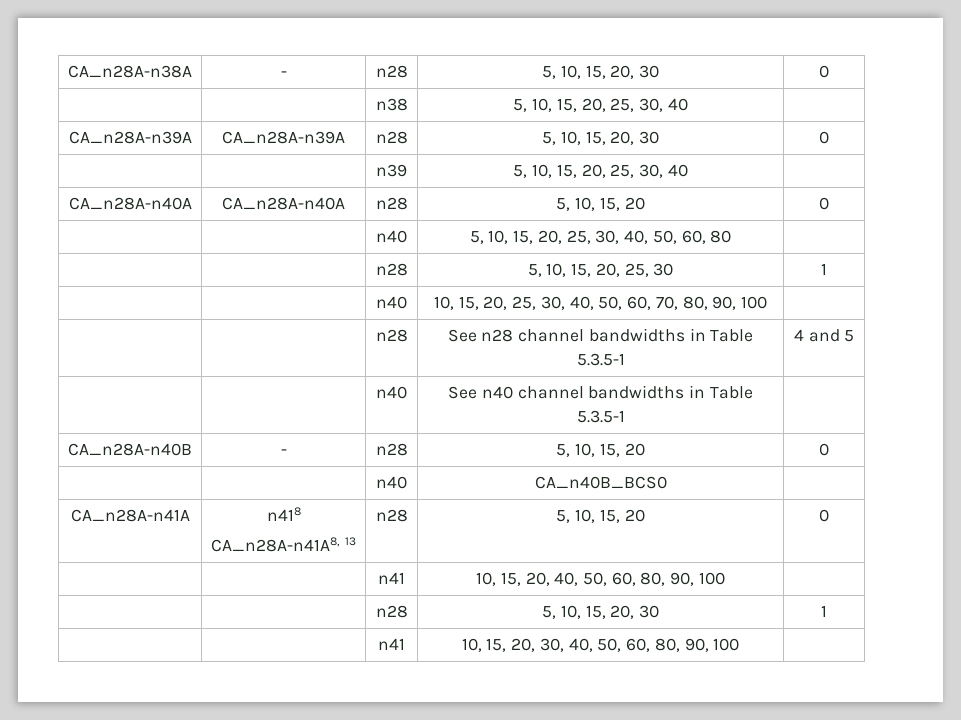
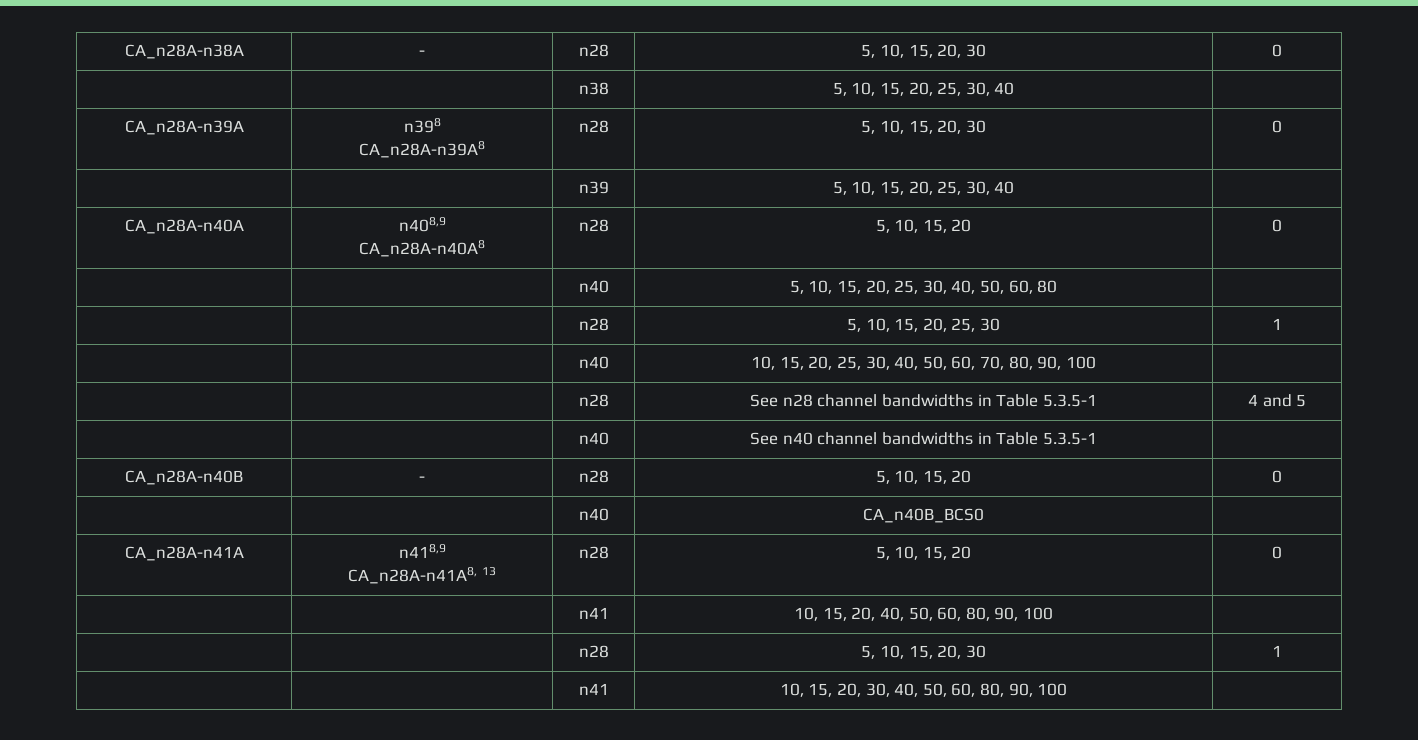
[222,131,345,144] CA_n28A-n39A -> [403,118,441,133] [359,141,485,158] n398 // CA_n28A-n39A8
[222,197,345,210] CA_n28A-n40A -> [398,217,446,232] [359,240,485,257] n408,9 // CA_n28A-n40A8
[266,507,301,521] n418 -> [398,544,446,558] n418,9

